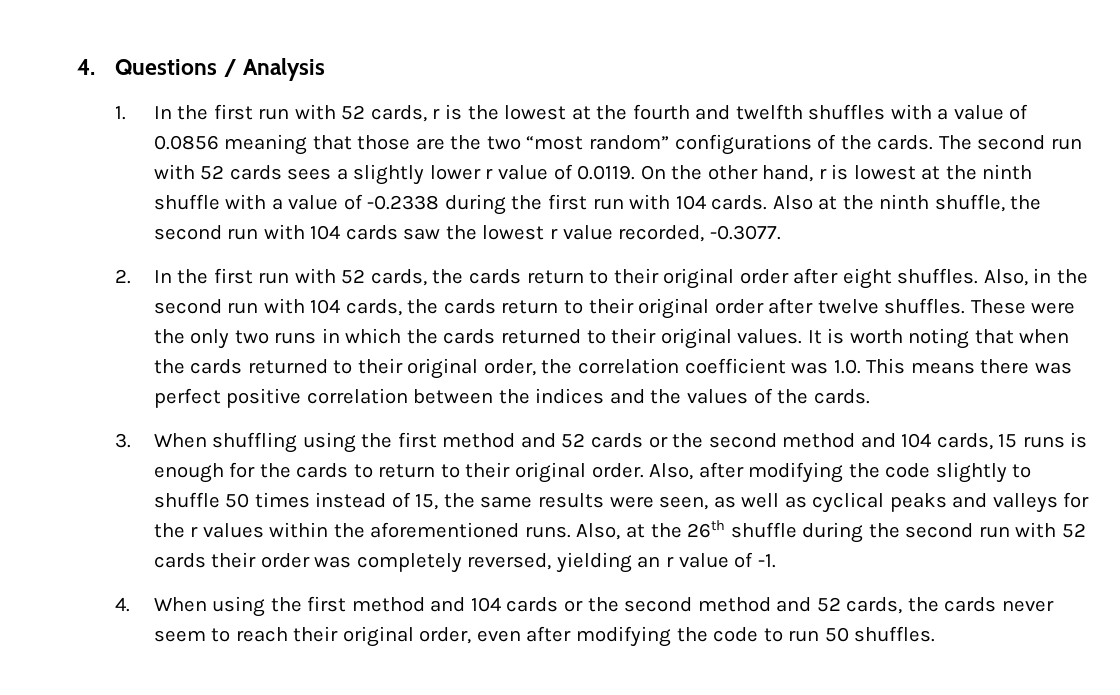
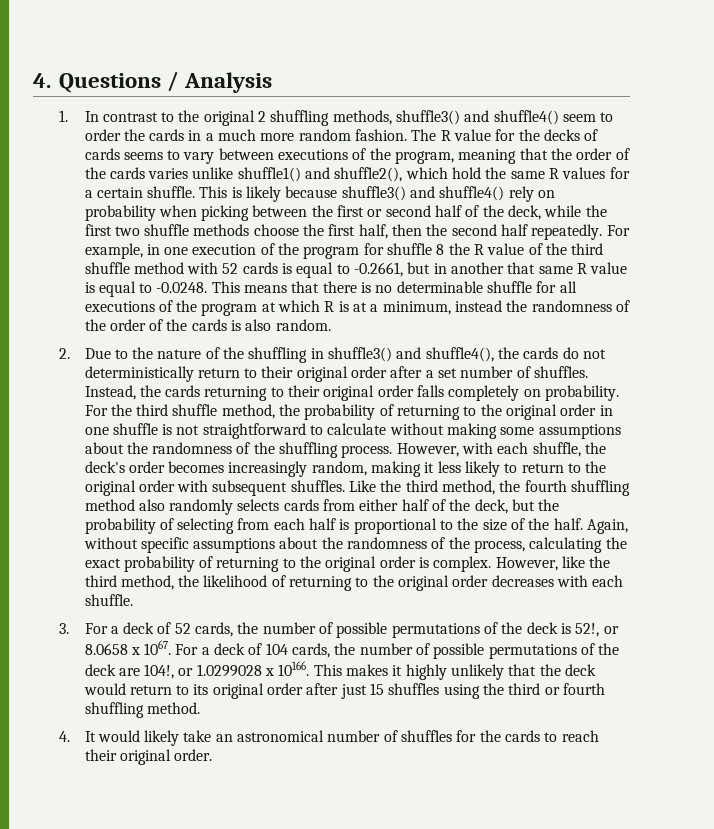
[177,104,1029,122] [153,134,1082,155] [153,164,1033,185] [153,194,1042,215] [153,224,781,242] [115,268,1088,289] [153,298,1076,319] [153,328,1070,349] [153,358,1072,379] [153,388,870,408] [115,432,1088,453] [153,463,224,483] the first run with 52 cards, r is the lowest at the fourth and twelfth shuffles with a value of 0.0856 meaning that those are the two “most random” configurations of the cards. The second run with 52 cards sees a slightly lower r value of 0.0119. On the other hand, r is lowest at the ninth shuffle with a value of -0.2338 during the first run with 104 cards. Also at the ninth shuffle, the second run with 104 cards saw the lowest r value recorded, -0.3077. // 2. In the first run with 52 cards, the cards return to their original order after eight shuffles. Also, in the second run with 104 cards, the cards return to their original order after twelve shuffles. These were the only two runs in which the cards returned to their original values. It is worth noting that when the cards returned to their original order, the correlation coefficient was 1.0. This means there was perfect positive correlation between the indices and the values of the cards. // 3. When shuffling using the first method and 52 cards or the second method and 104 cards, 15 runs is enough -> [102,110,614,126] [84,129,599,141] [84,148,630,164] [84,167,630,182] [84,186,556,202] [84,205,607,221] [84,224,630,240] [84,243,604,259] [84,262,628,278] [84,281,577,297] [84,300,631,316] [84,319,331,331] [58,347,607,363] [84,366,589,382] [84,385,620,401] [84,404,613,420] [84,423,621,439] [84,442,607,458] [84,461,607,477] [84,480,631,496] [84,499,560,515] [84,518,629,534] [83,537,627,553] [84,556,611,572] [84,575,624,591] [84,594,133,606] [58,622,619,638] [84,640,620,659] [84,661,597,680] [83,683,606,699] [84,702,200,718] [58,730,453,746] contrast to the original 2 shuffling methods, shuffle3() and shuffle4() seem to order the cards in a much more random fashion. The R value for the decks of cards seems to vary between executions of the program, meaning that the order of the cards varies unlike shuffle1() and shuffle2(), which hold the same R values for a certain shuffle. This is likely because shuffle3() and shuffle4() rely on probability when picking between the first or second half of the deck, while the first two shuffle methods choose the first half, then the second half repeatedly. For example, in one execution of the program for shuffle 8 the R value of the third shuffle method with 52 cards is equal to -0.2661, but in another that same R value is equal to -0.0248. This means that there is no determinable shuffle for all executions of the program at which R is at a minimum, instead the randomness of the order of the cards is also random. // 2. Due to the nature of the shuffling in shuffle3() and shuffle4(), the cards do not deterministically return to their original order after a set number of shuffles. Instead, the cards returning to their original order falls completely on probability. For the third shuffle method, the probability of returning to the original order in one shuffle is not straightforward to calculate without making some assumptions about the randomness of the shuffling process. However, with each shuffle, the deck's order becomes increasingly random, making it less likely to return to the original order with subsequent shuffles. Like the third method, the fourth shuffling method also randomly selects cards from either half of the deck, but the probability of selecting from each half is proportional to the size of the half. Again, without specific assumptions about the randomness of the process, calculating the exact probability of returning to the original order is complex. However, like the third method, the likelihood of returning to the original order decreases with each shuffle. // 3. For a deck of 52 cards, the number of possible permutations of the deck is 52!, or 8.0658 x 1067. For a deck of 104 cards, the number of possible permutations of the deck are 104!, or 1.0299028 x 10166. This makes it highly unlikely that the deck would return to its original order after just 15 shuffles using the third or fourth shuffling method. // 4. It would likely take an astronomical number of shuffles
[378,464,460,478] return to -> [561,730,599,742] reach
[649,462,1032,483] [153,492,1090,513] [153,520,1086,543] [153,552,776,573] [115,596,1054,617] [153,626,936,647] Also, after modifying the code slightly to shuffle 50 times instead of 15, the same results were seen, as well as cyclical peaks and valleys for the r values within the aforementioned runs. Also, at the 26th shuffle during the second run with 52 cards their order was completely reversed, yielding an r value of -1. // 4. When using the first method and 104 cards or the second method and 52 cards, the cards never seem to reach their original order, even after modifying the code to run 50 shuffles. -> (213, 755) none

